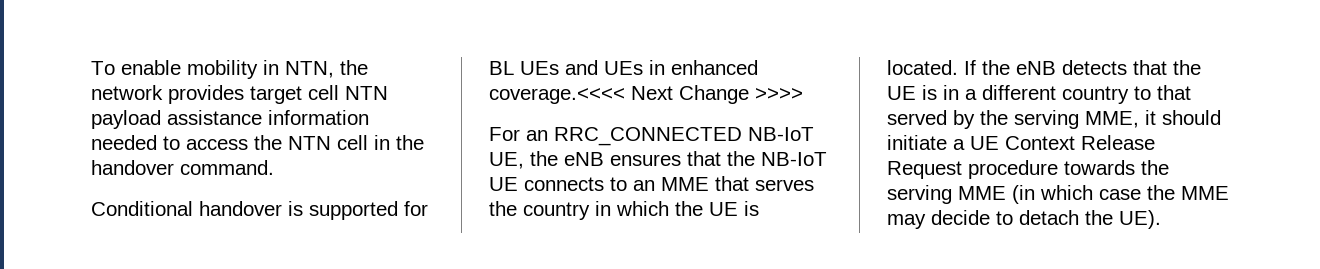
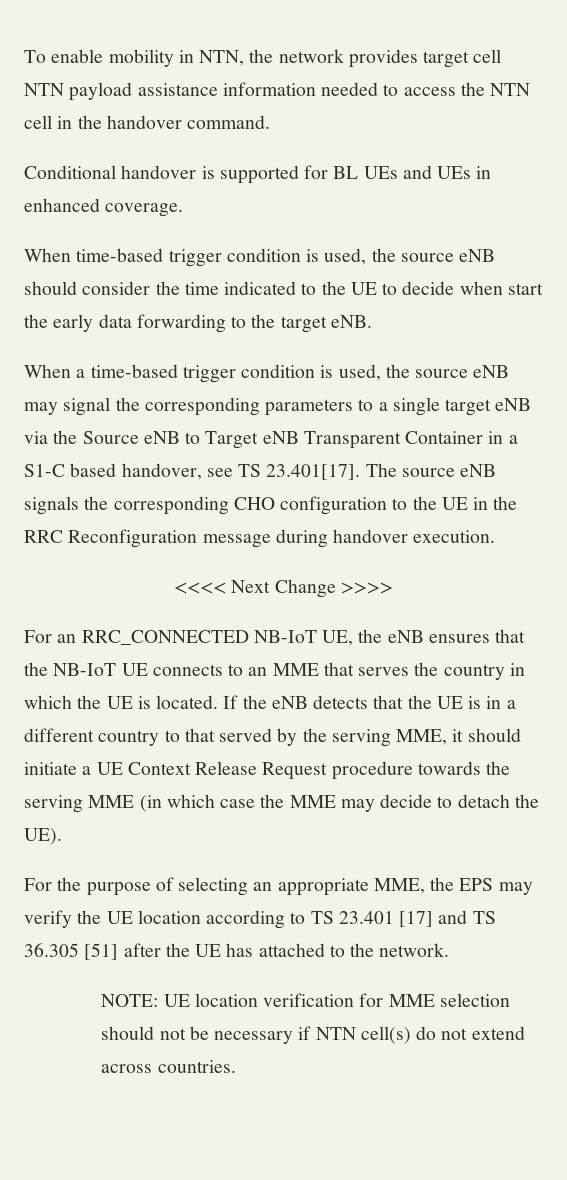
[489,88,625,104] coverage.<<<< -> [105,203,184,217] [24,248,496,267] [24,281,543,295] [24,314,372,333] [24,364,510,383] [24,397,532,416] [24,430,518,449] [24,463,497,480] [24,496,518,515] [24,529,496,548] [174,582,227,594] coverage. // When time-based trigger condition is used, the source eNB should consider the time indicated to the UE to decide when start the early data forwarding to the target eNB. // When a time-based trigger condition is used, the source eNB may signal the corresponding parameters to a single target eNB via the Source eNB to Target eNB Transparent Container in a S1-C based handover, see TS 23.401[17]. The source eNB signals the corresponding CHO configuration to the UE in the RRC Reconfiguration message during handover execution. // <<<<
(1161, 219) none -> [24,877,533,896] [24,910,496,929] [24,943,450,960] [101,993,510,1007] [101,1026,525,1044] [101,1060,236,1073] // For the purpose of selecting an appropriate MME, the EPS may verify the UE location according to TS 23.401 [17] and TS 36.305 [51] after the UE has attached to the network. // NOTE: UE location verification for MME selection should not be necessary if NTN cell(s) do not extend across countries.

